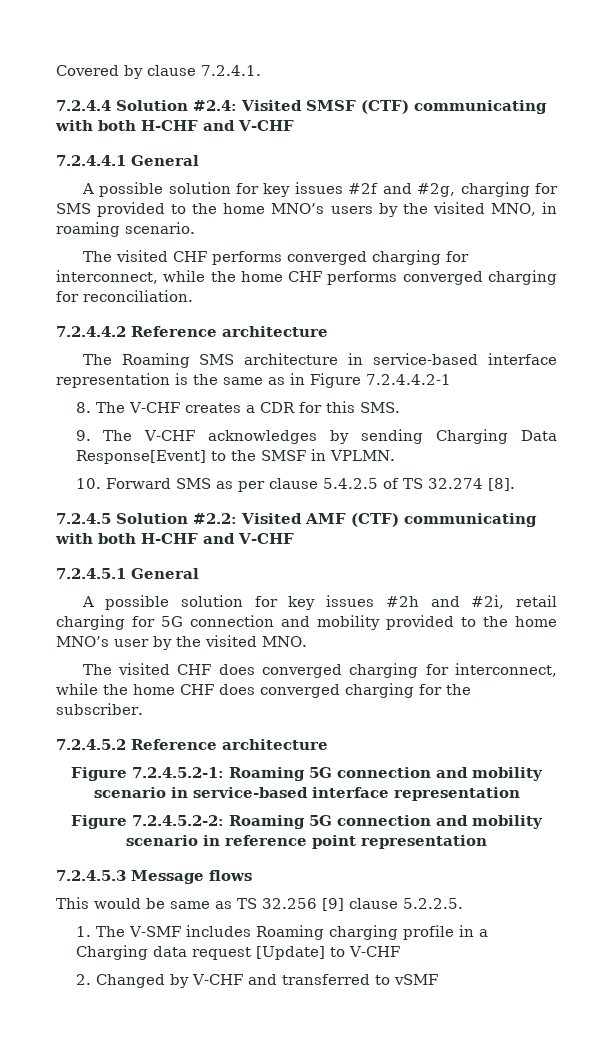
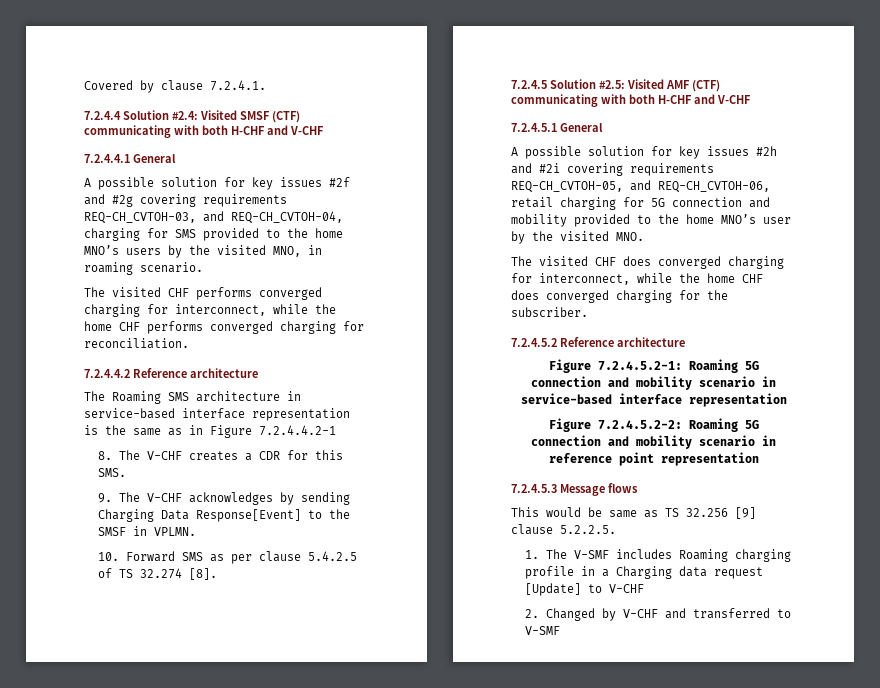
[417,183,456,197] #2g, -> [112,194,287,207] [84,211,343,224] #2g covering requirements REQ-CH_CVTOH-03, and REQ-CH_CVTOH-04,
[193,513,237,524] #2.2: -> [599,80,625,89] #2.5:
[471,595,505,609] #2i, -> [539,163,714,176] [511,180,770,193] #2i covering requirements REQ-CH_CVTOH-05, and REQ-CH_CVTOH-06,
[393,974,438,985] vSMF -> [525,626,561,635] V-SMF

